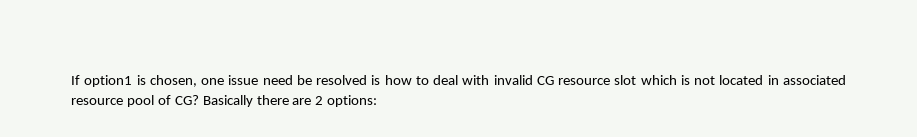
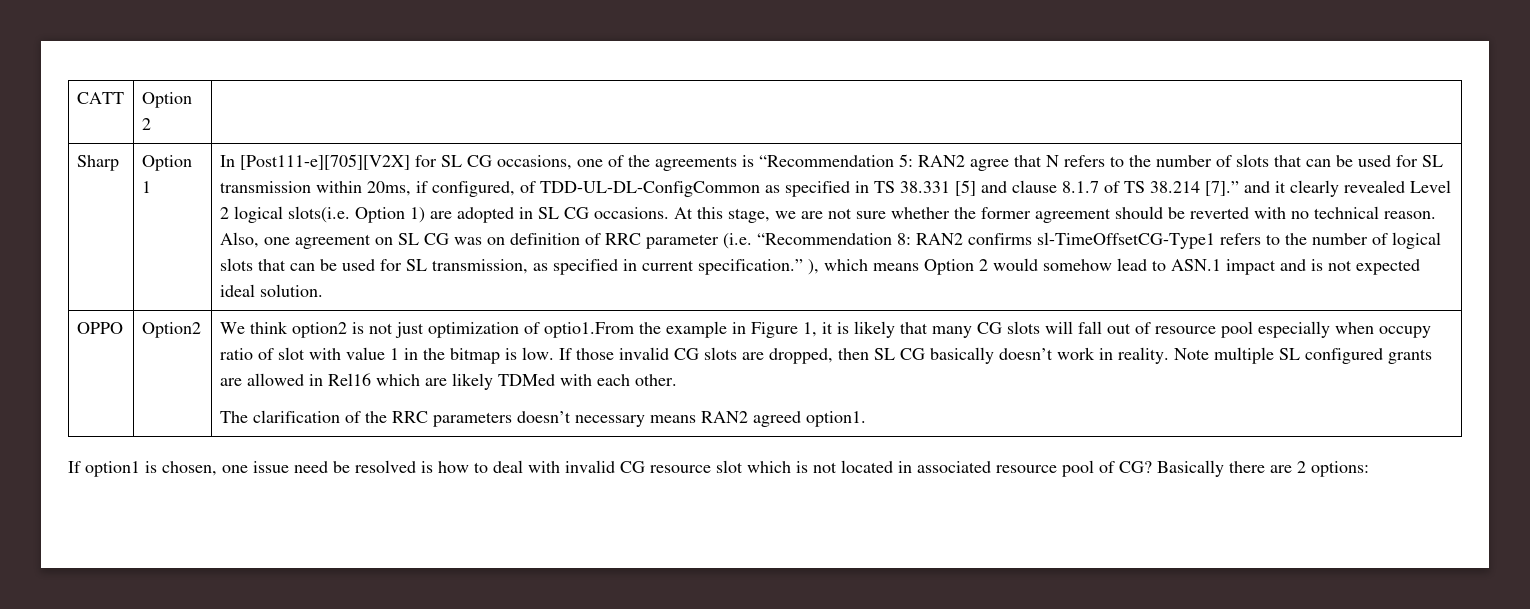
(71, 80) none -> [76,92,124,104] [141,92,192,108] [141,118,151,130] [76,155,119,171] [141,155,192,171] [141,181,151,193] [219,154,1443,171] [219,180,1451,197] [219,206,1436,223] [219,232,1441,249] [219,258,1420,275] [219,284,323,297] [76,322,123,334] [141,322,201,338] [219,321,1431,338] [219,347,1432,364] [219,373,677,390] [219,410,866,427] CATT | Option 2 | // Sharp | Option 1 | In [Post111-e][705][V2X] for SL CG occasions, one of the agreements is “Recommendation 5: RAN2 agree that N refers to the number of slots that can be used for SL transmission within 20ms, if configured, of TDD-UL-DL-ConfigCommon as specified in TS 38.331 [5] and clause 8.1.7 of TS 38.214 [7].” and it clearly revealed Level 2 logical slots(i.e. Option 1) are adopted in SL CG occasions. At this stage, we are not sure whether the former agreement should be reverted with no technical reason. Also, one agreement on SL CG was on definition of RRC parameter (i.e. “Recommendation 8: RAN2 confirms sl-TimeOffsetCG-Type1 refers to the number of logical slots that can be used for SL transmission, as specified in current specification.” ), which means Option 2 would somehow lead to ASN.1 impact and is not expected ideal solution. // OPPO | Option2 | We think option2 is not just optimization of optio1.From the example in Figure 1, it is likely that many CG slots will fall out of resource pool especially when occupy ratio of slot with value 1 in the bitmap is low. If those invalid CG slots are dropped, then SL CG basically doesn’t work in reality. Note multiple SL configured grants are allowed in Rel16 which are likely TDMed with each other. // The clarification of the RRC parameters doesn’t necessary means RAN2 agreed option1. //

